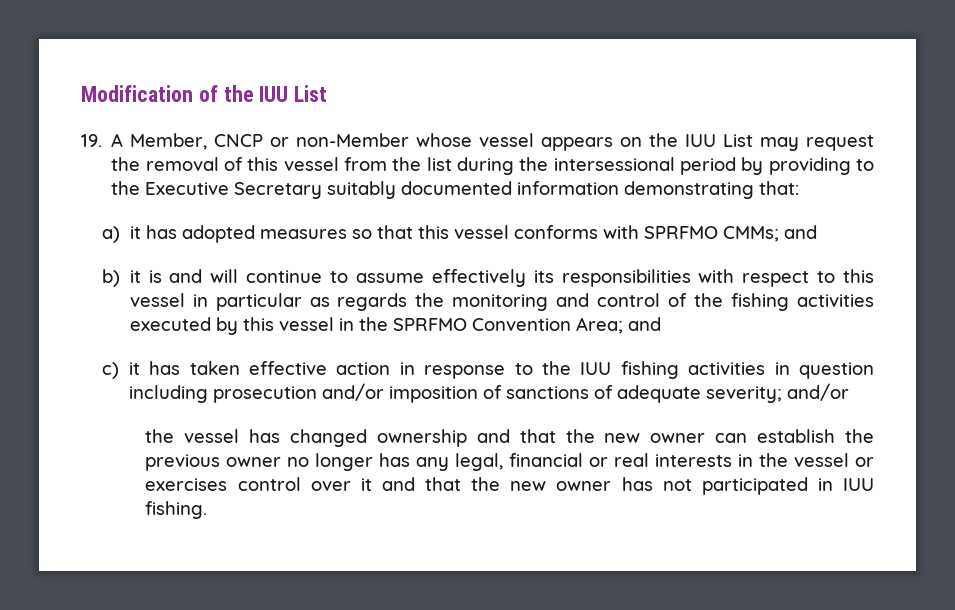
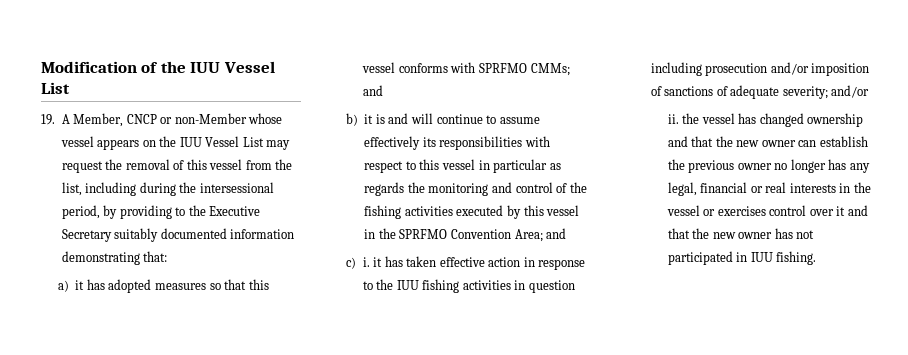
(289, 94) none -> [223,61,275,73] Vessel
(717, 140) none -> [205,136,240,147] Vessel
[426,157,452,171] list -> [61,182,137,196] list, including
[679,157,736,175] period -> [61,205,100,219] period,
(120, 370) none -> [362,257,370,267] i.
(849, 392) none -> [667,114,679,124] ii.

